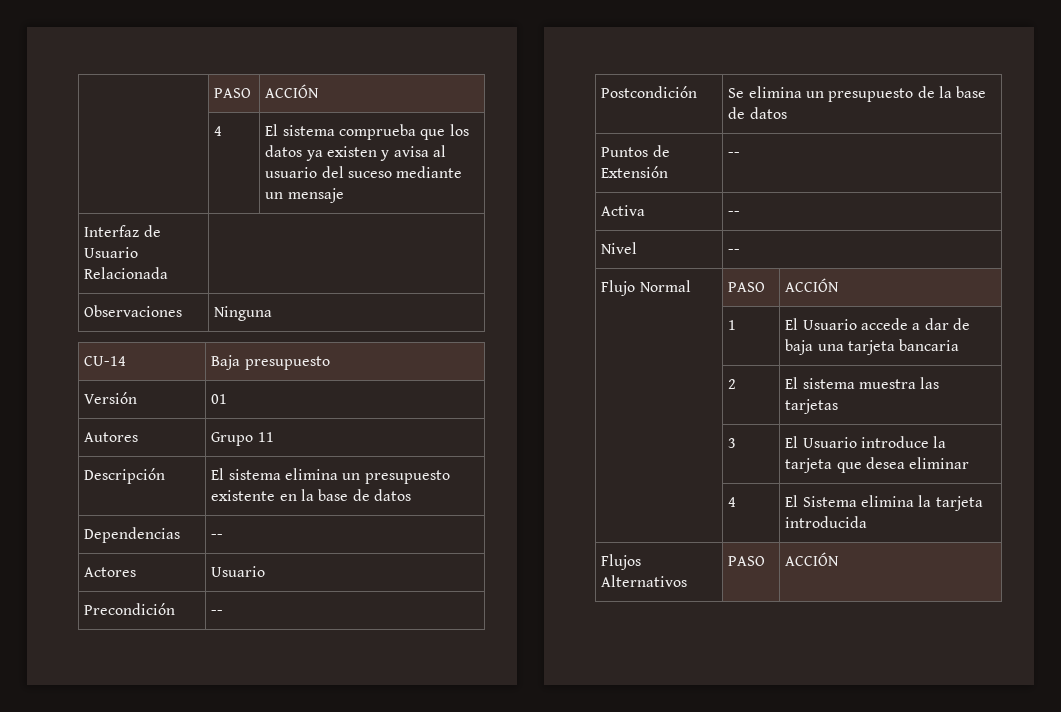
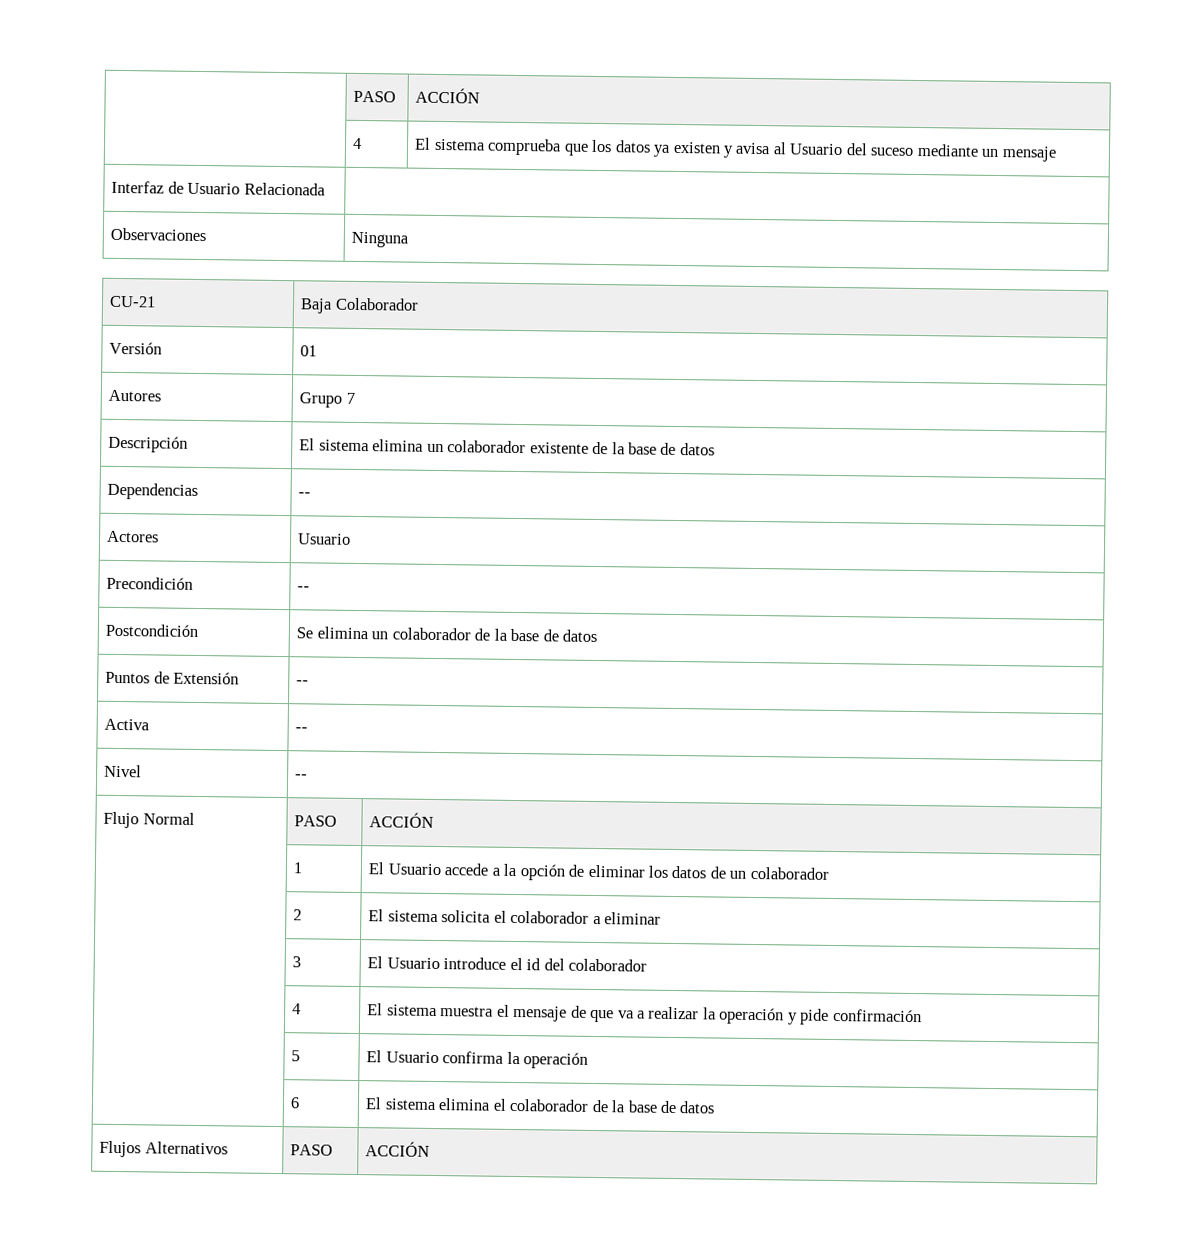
[265,167,318,178] usuario -> [789,143,844,156] Usuario
[84,356,127,366] CU-14 -> [109,295,157,308] CU-21
[244,356,330,370] presupuesto -> [334,297,419,311] Colaborador
[257,432,274,442] 11 -> [345,392,355,404] 7
[364,470,450,484] [211,490,297,501] presupuesto existente en -> [447,440,609,455] colaborador existente de
[828,88,914,102] presupuesto -> [391,627,471,641] colaborador
[924,318,971,330] [785,339,960,355] [728,379,737,389] [785,377,940,389] [785,399,839,414] [728,438,737,448] [785,436,947,448] [785,457,970,473] [728,497,737,507] [785,495,983,511] [785,516,868,528] dar de baja una tarjeta bancaria // | 2 | El sistema muestra las tarjetas // | 3 | El Usuario introduce la tarjeta que desea eliminar // | 4 | El Sistema elimina la tarjeta introducida -> [503,863,829,881] [293,909,303,921] [368,909,662,925] [292,956,302,968] [367,956,648,972] [292,1003,302,1015] [367,1003,922,1025] [291,1050,301,1062] [366,1050,589,1069] [290,1097,301,1109] [365,1097,716,1114] la opción de eliminar los datos de un colaborador // | 2 | El sistema solicita el colaborador a eliminar // | 3 | El Usuario introduce el id del colaborador // | 4 | El sistema muestra el mensaje de que va a realizar la operación y pide confirmación // | 5 | El Usuario confirma la operación // | 6 | El sistema elimina el colaborador de la base de datos

